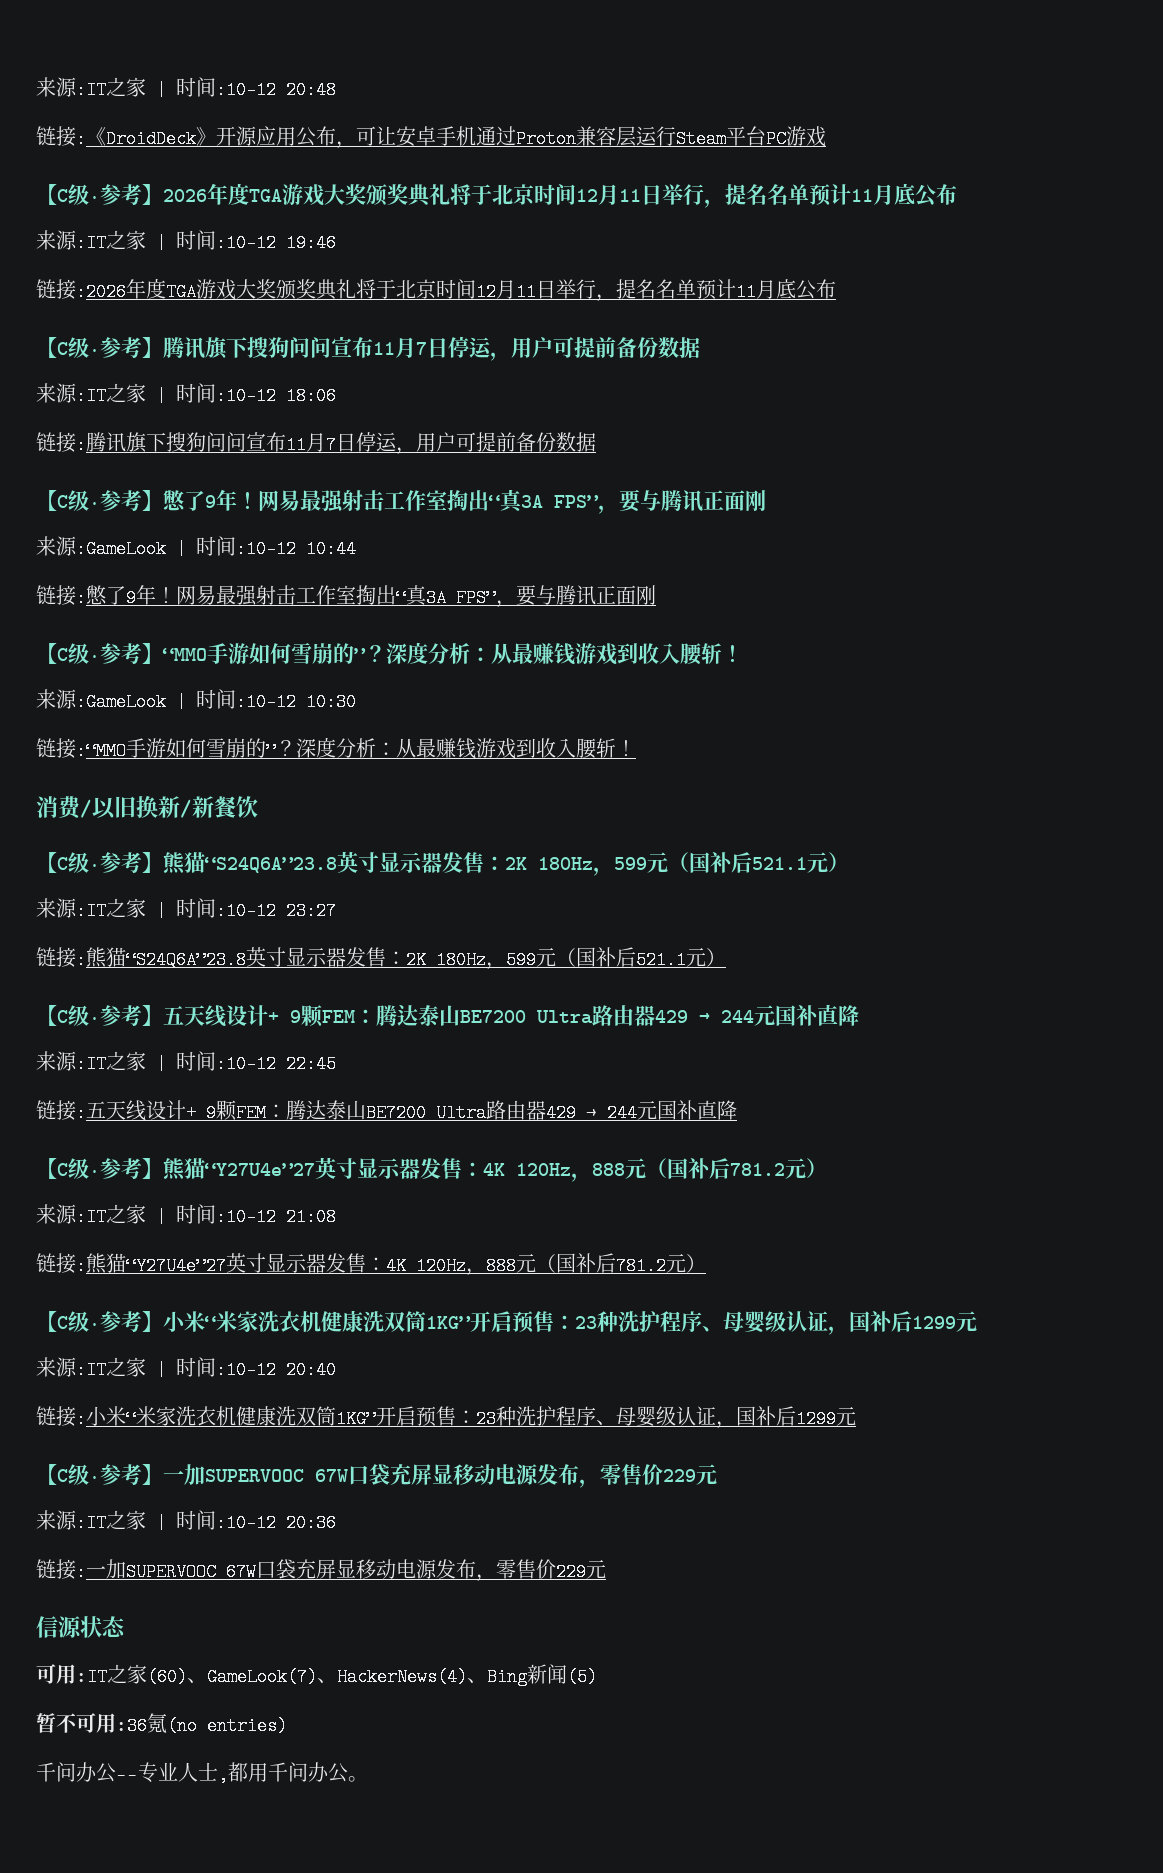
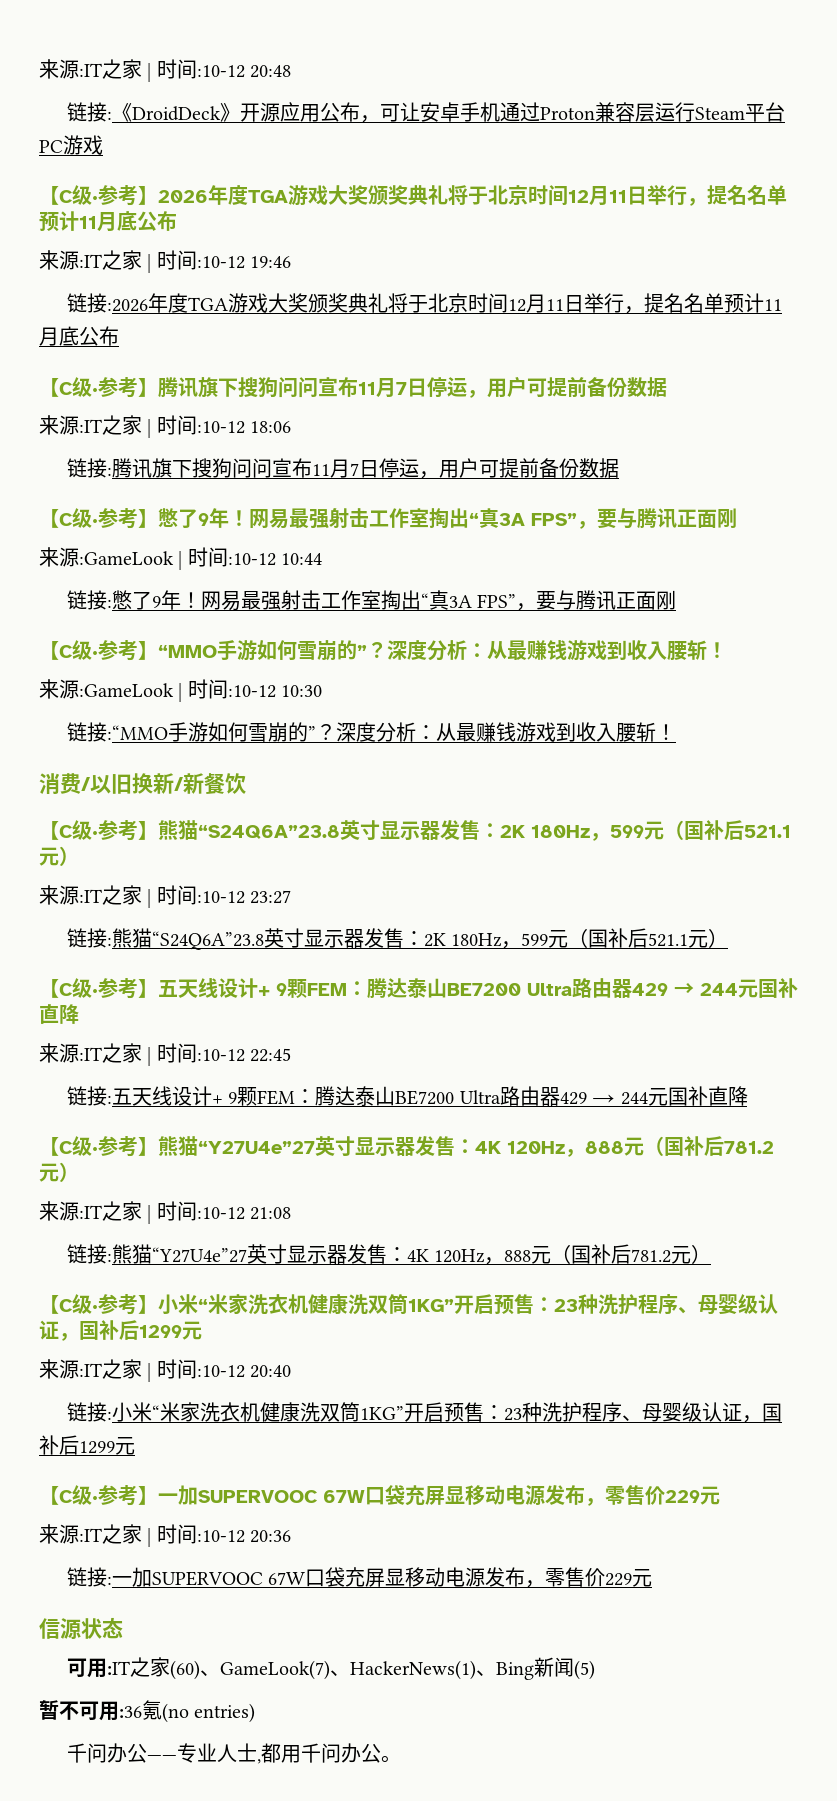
[337,1668,467,1686] HackerNews(4) -> [349,1660,476,1680] HackerNews(1)

